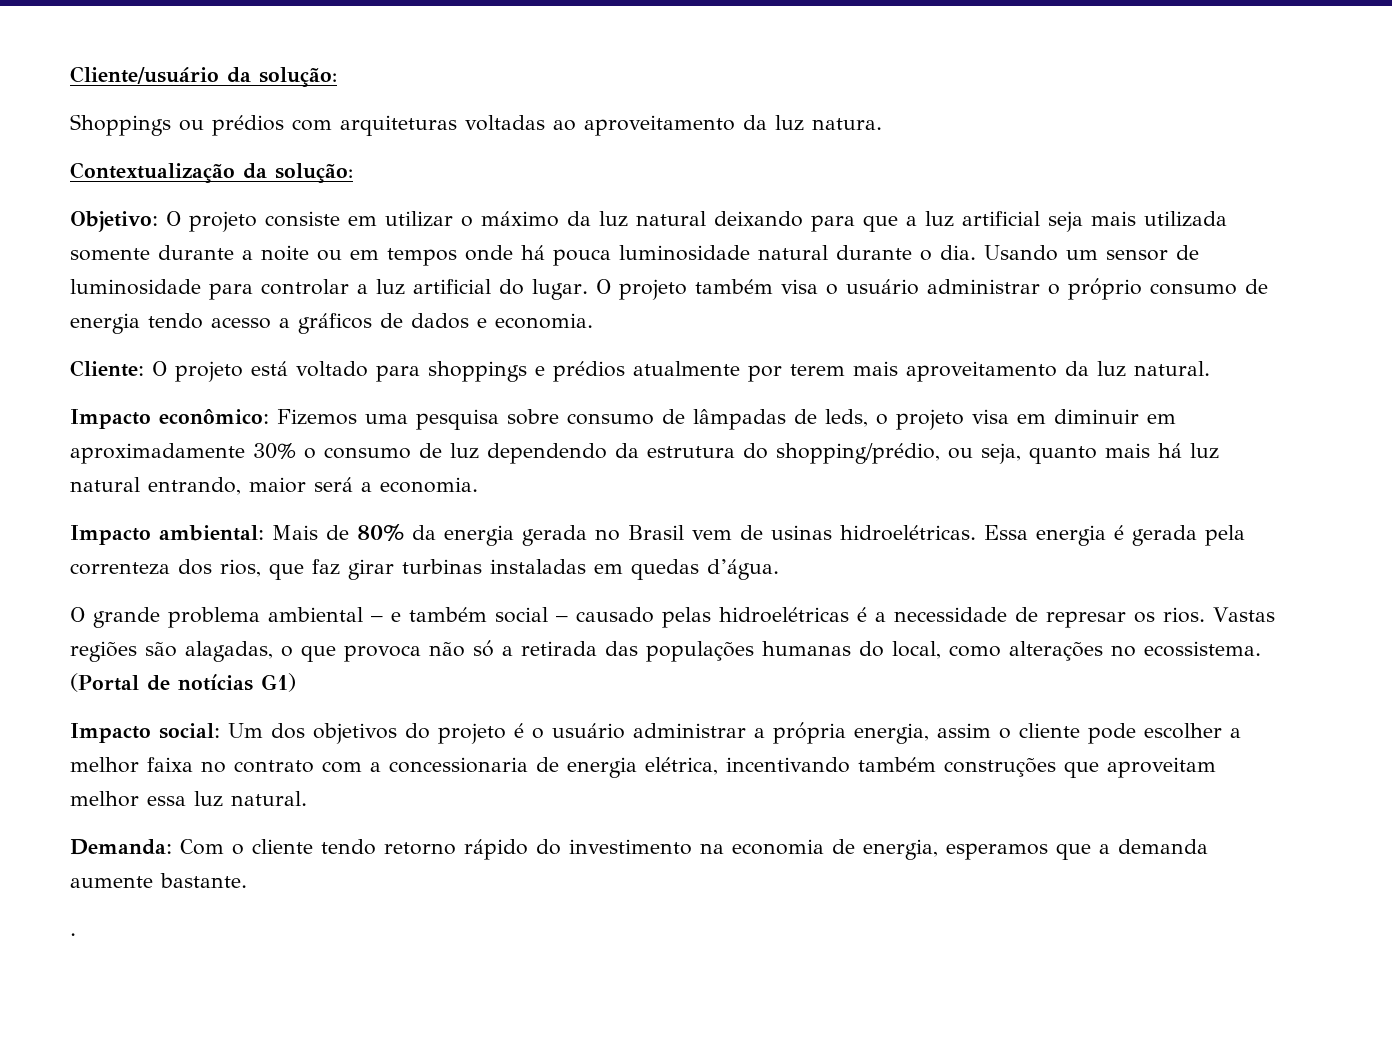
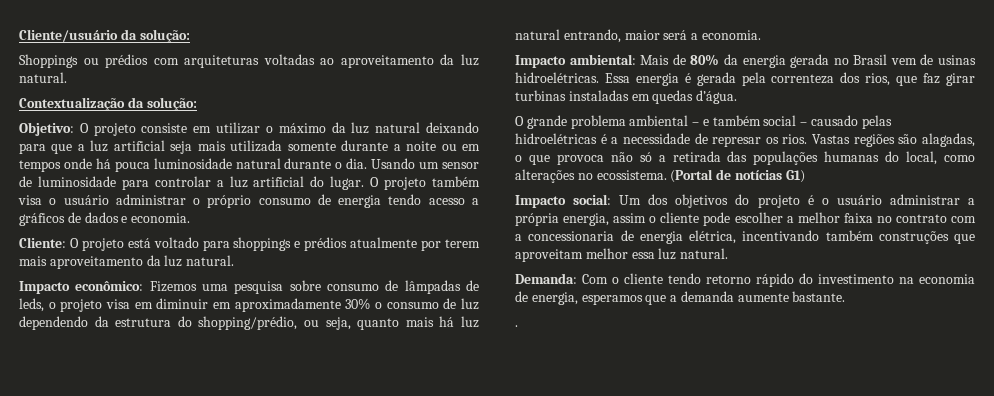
[812,118,882,130] natura. -> [19,72,67,83] natural.

